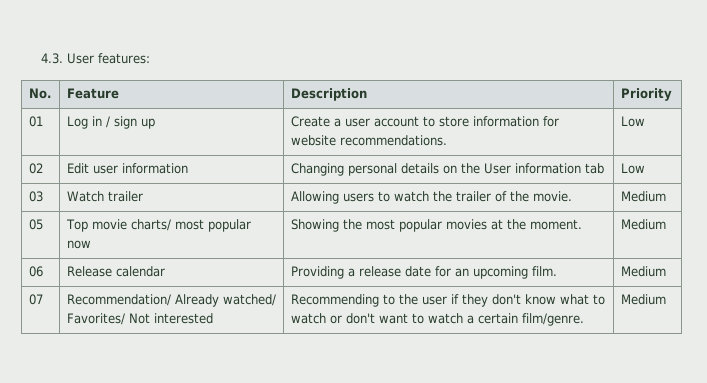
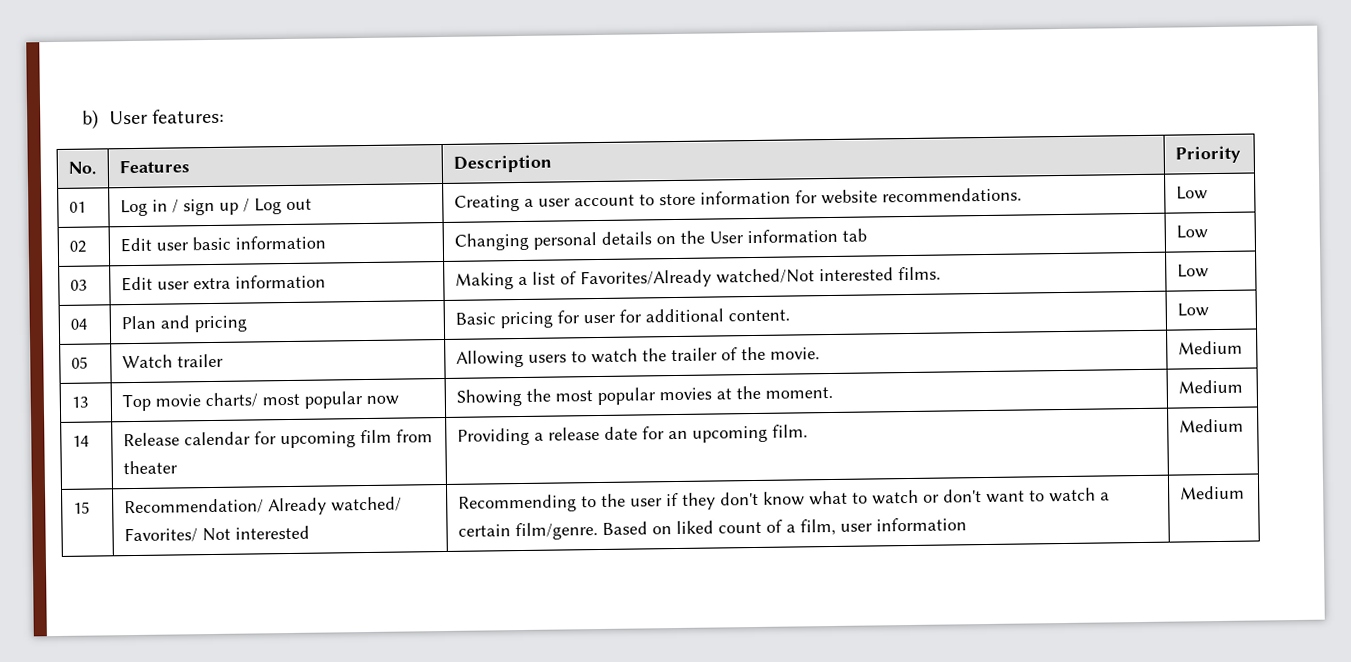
[41,53,64,64] 4.3. -> [82,109,100,130] b)
[66,88,119,99] Feature -> [118,159,190,174] Features
[290,116,330,127] | Create -> [242,198,312,215] [453,195,520,212] / Log out | Creating
(118, 169) none -> [191,236,231,251] basic
(43, 196) none -> [120,274,326,292] [454,266,941,290] [1176,264,1209,278] [69,318,87,330] [120,315,247,333] [454,308,790,329] [1176,303,1209,317] [70,356,88,369] | Edit user extra information | Making a list of Favorites/Already watched/Not interested films. | Low // 04 | Plan and pricing | Basic pricing for user for additional content. | Low // 05
[28,219,43,230] 05 -> [70,396,88,408] 13
[28,266,43,277] 06 -> [71,435,89,447] 14
(165, 271) none -> [253,429,433,449] [122,460,178,475] for upcoming film from theater
[28,294,43,305] 07 -> [72,501,90,514] 15
(584, 319) none -> [601,517,967,536] Based on liked count of a film, user information

